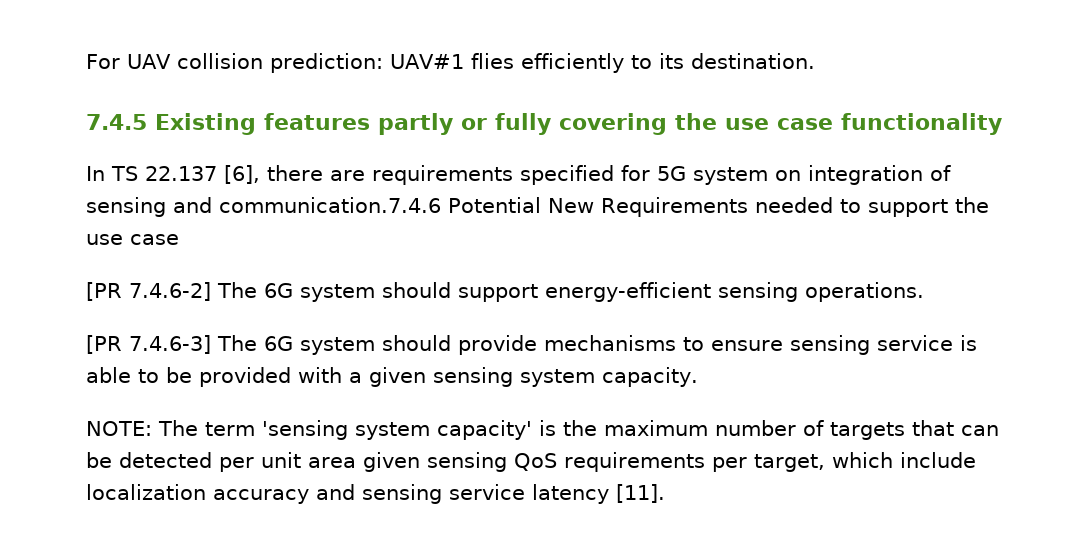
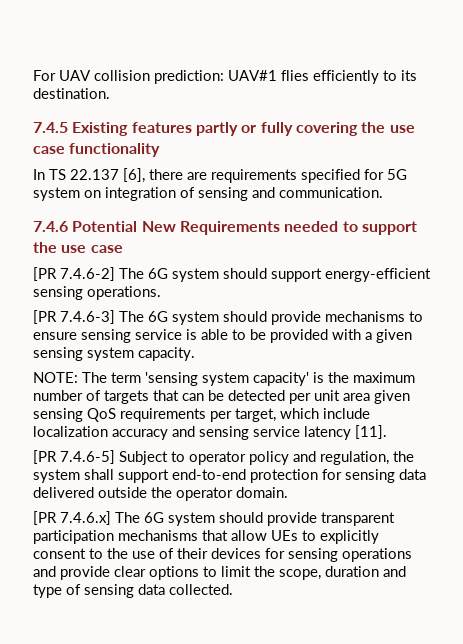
[219,197,441,213] communication.7.4.6 -> [279,187,383,198] [33,221,68,232] communication. // 7.4.6
(665, 493) none -> [33,450,414,465] [33,469,426,483] [33,487,288,501] [33,511,395,526] [33,530,379,544] [33,548,412,562] [33,566,406,580] [33,584,233,598] // [PR 7.4.6-5] Subject to operator policy and regulation, the system shall support end-to-end protection for sensing data delivered outside the operator domain. // [PR 7.4.6.x] The 6G system should provide transparent participation mechanisms that allow UEs to explicitly consent to the use of their devices for sensing operations and provide clear options to limit the scope, duration and type of sensing data collected.

